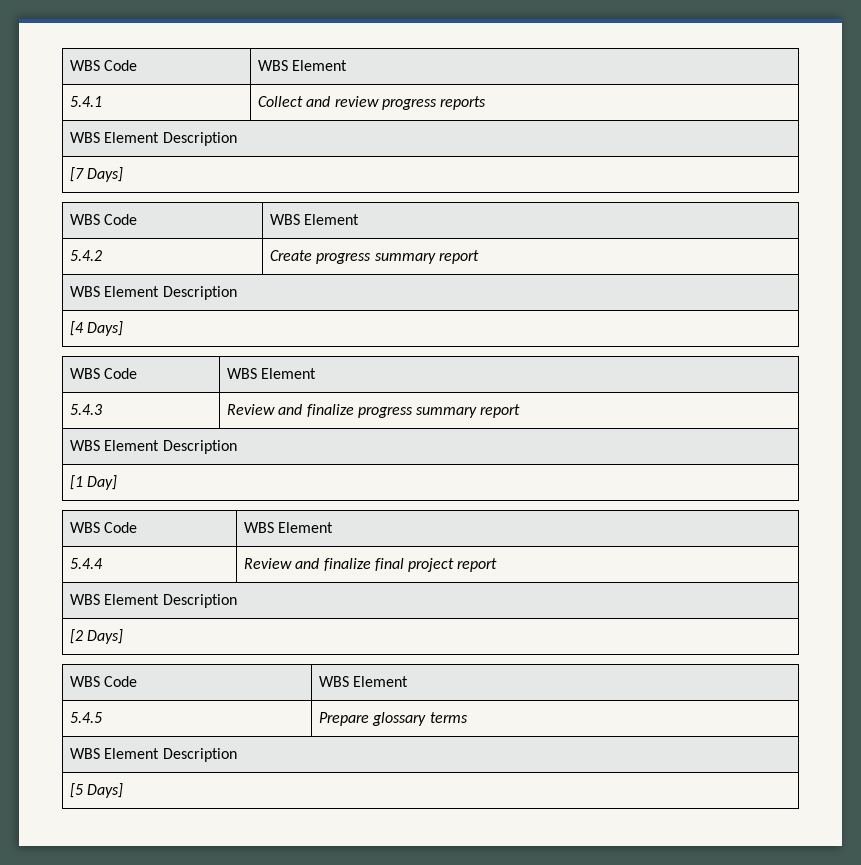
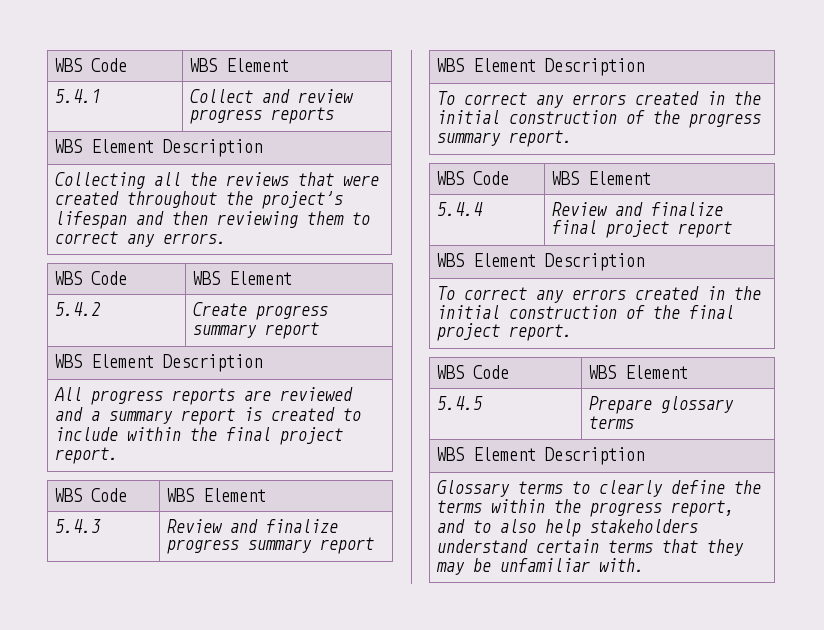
[70,167,124,182] [7 Days] -> [54,172,379,189] [54,191,343,209] [54,211,370,229] [54,231,226,247] Collecting all the reviews that were created throughout the project’s lifespan and then reviewing them to correct any errors.
[70,321,124,336] [4 Days] -> [53,387,353,405] [54,407,361,425] [54,427,343,445] [54,447,118,464] All progress reports are reviewed and a summary report is created to include within the final project report.
[70,475,118,490] [1 Day] -> [436,91,761,108] [436,110,761,128] [436,130,572,147] To correct any errors created in the initial construction of the progress summary report.
[70,629,124,644] [2 Days] -> [436,286,761,303] [436,305,734,319] [436,323,572,341] To correct any errors created in the initial construction of the final project report.
[70,783,124,798] [5 Days] -> [436,480,761,497] [436,499,734,517] [436,519,698,537] [436,539,744,556] [435,558,644,575] Glossary terms to clearly define the terms within the progress report, and to also help stakeholders understand certain terms that they may be unfamiliar with.

